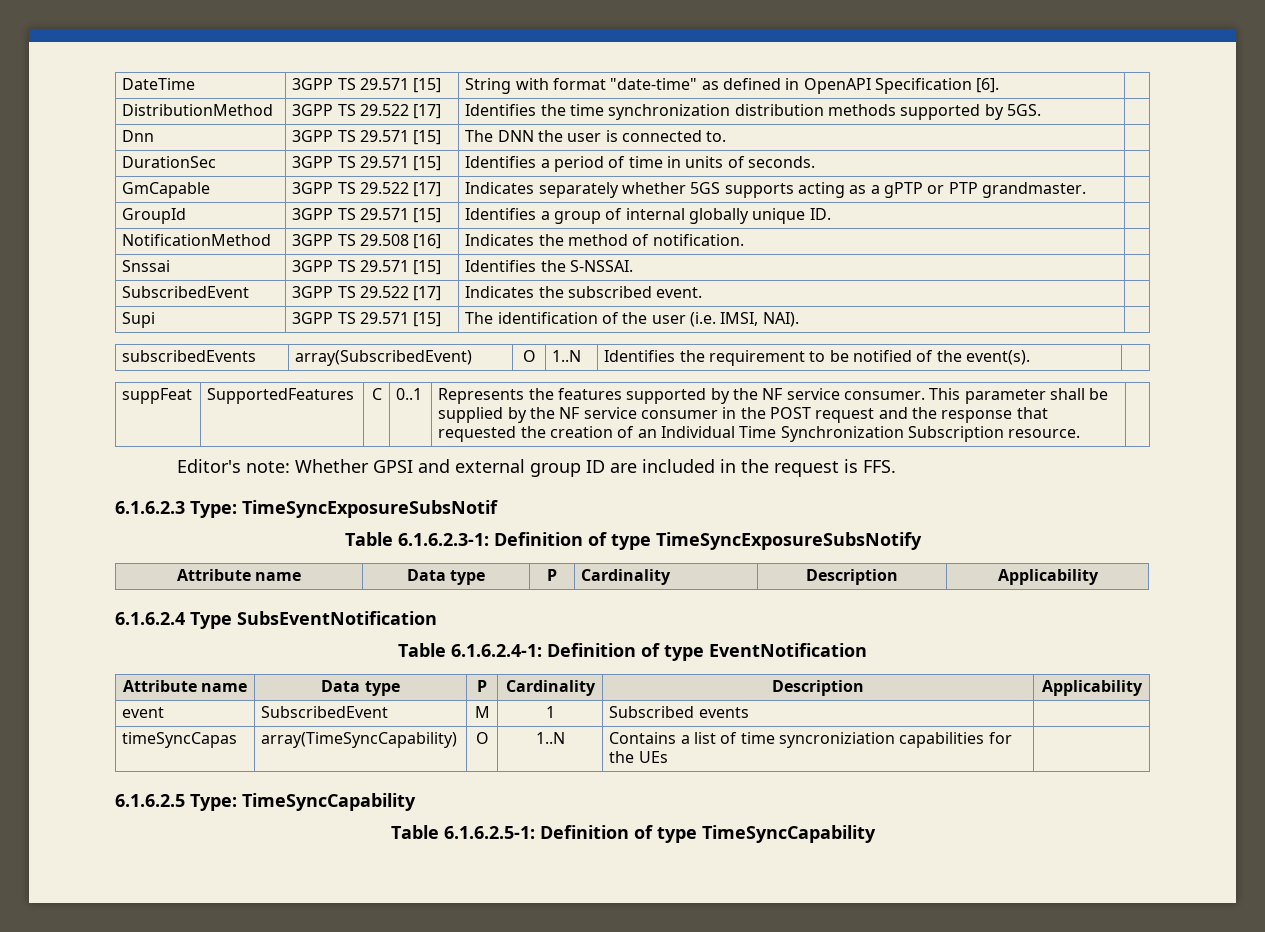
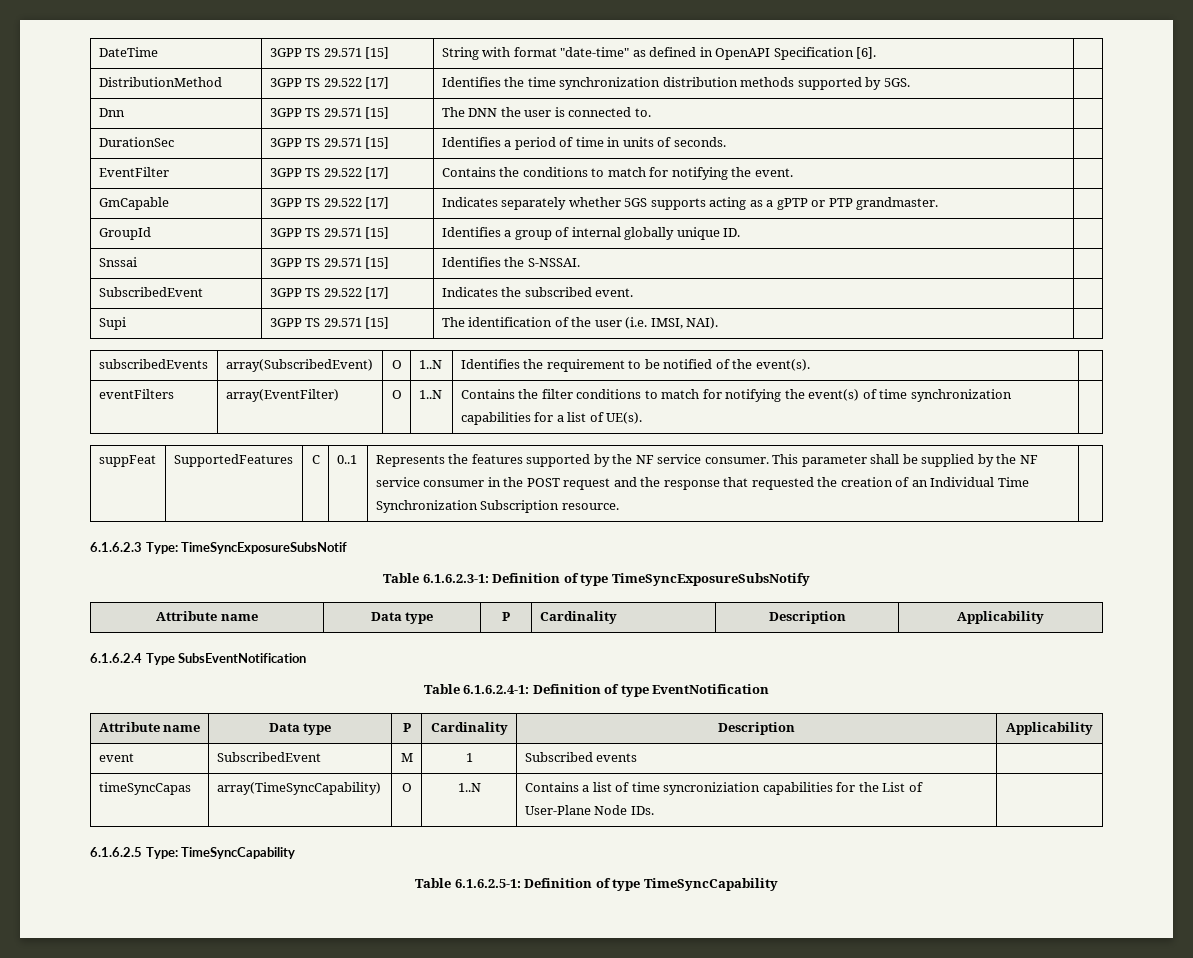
(815, 162) none -> [98,167,169,177] [269,167,390,179] [441,167,793,180] // EventFilter | 3GPP TS 29.522 [17] | Contains the conditions to match for notifying the event. |
[122,234,272,246] [292,234,442,249] [465,234,744,246] // NotificationMethod | 3GPP TS 29.508 [16] | Indicates the method of notification. | -> (741, 232) none
(1030, 357) none -> [98,389,174,399] [225,389,339,402] [391,390,402,399] [418,390,442,399] [460,389,1012,402] [460,412,643,425] // eventFilters | array(EventFilter) | O | 1..N | Contains the filter conditions to match for notifying the event(s) of time synchronization capabilities for a list of UE(s). |
[177,459,897,477] // Editor's note: Whether GPSI and external group ID are included in the request is FFS. -> (619, 506) none
[638,751,668,763] UEs -> [882,782,923,792] [524,805,654,815] List of User-Plane Node IDs.

